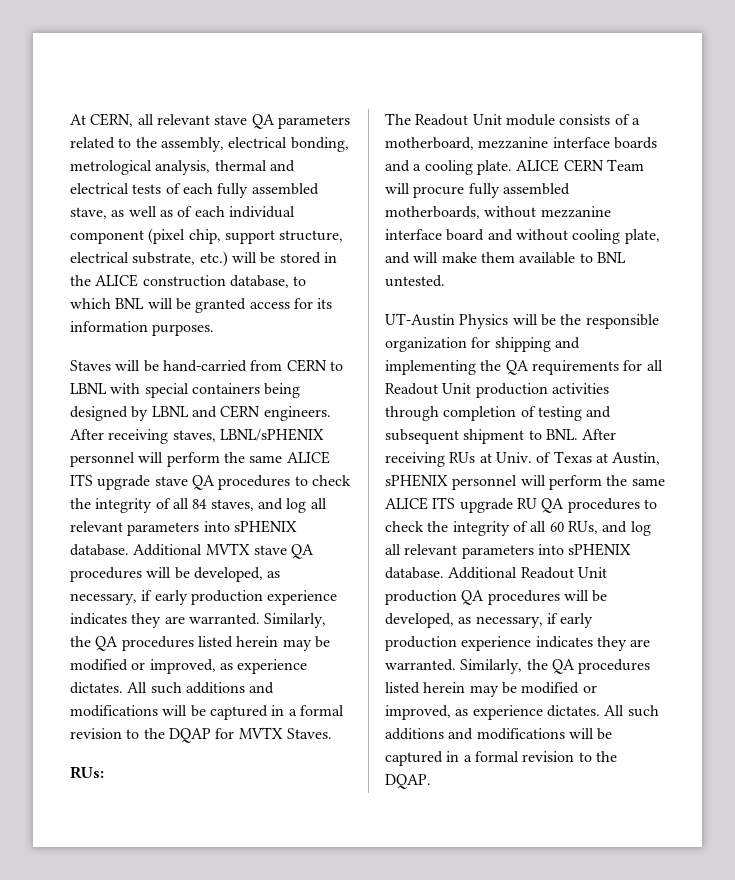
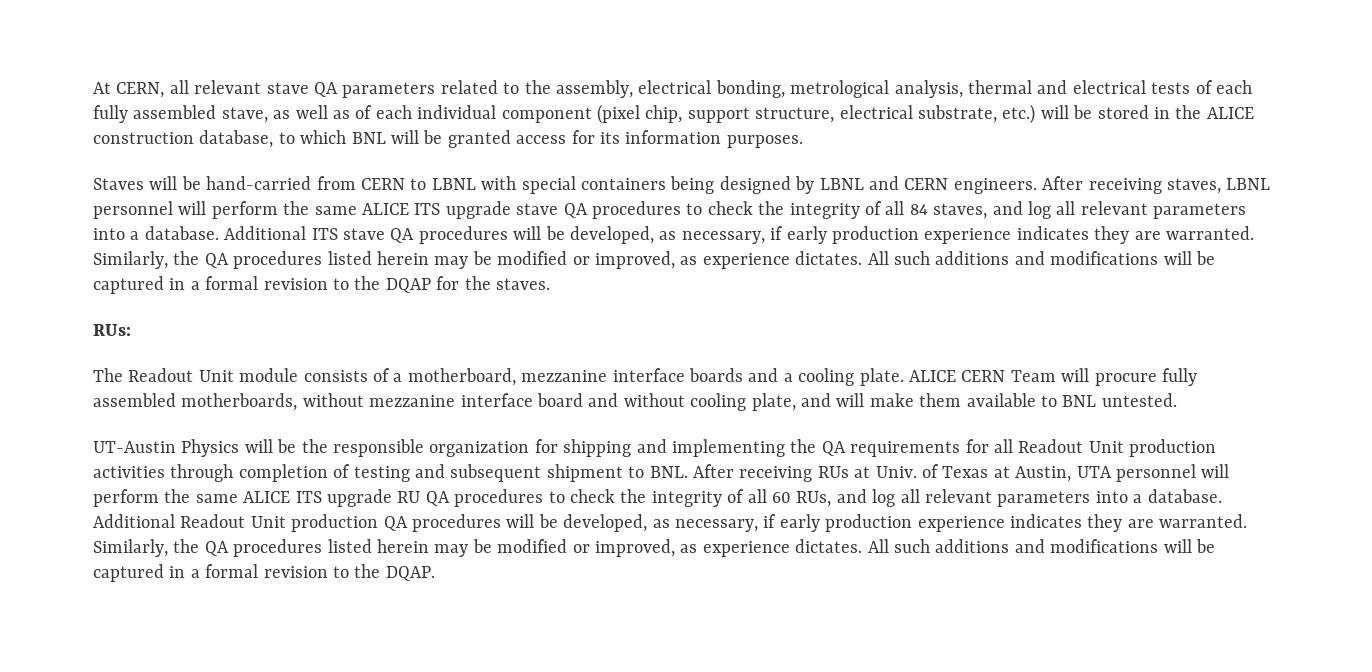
[219,428,324,441] LBNL/sPHENIX -> [1226,178,1271,190] LBNL
[233,520,297,533] [70,543,250,556] sPHENIX database. Additional MVTX -> [130,226,338,240] a database. Additional ITS
[238,727,332,739] MVTX Staves. -> [464,276,550,290] the staves.
[385,474,448,487] sPHENIX -> [1076,466,1112,478] UTA
[568,543,632,556] sPHENIX -> [1133,494,1143,503] a

